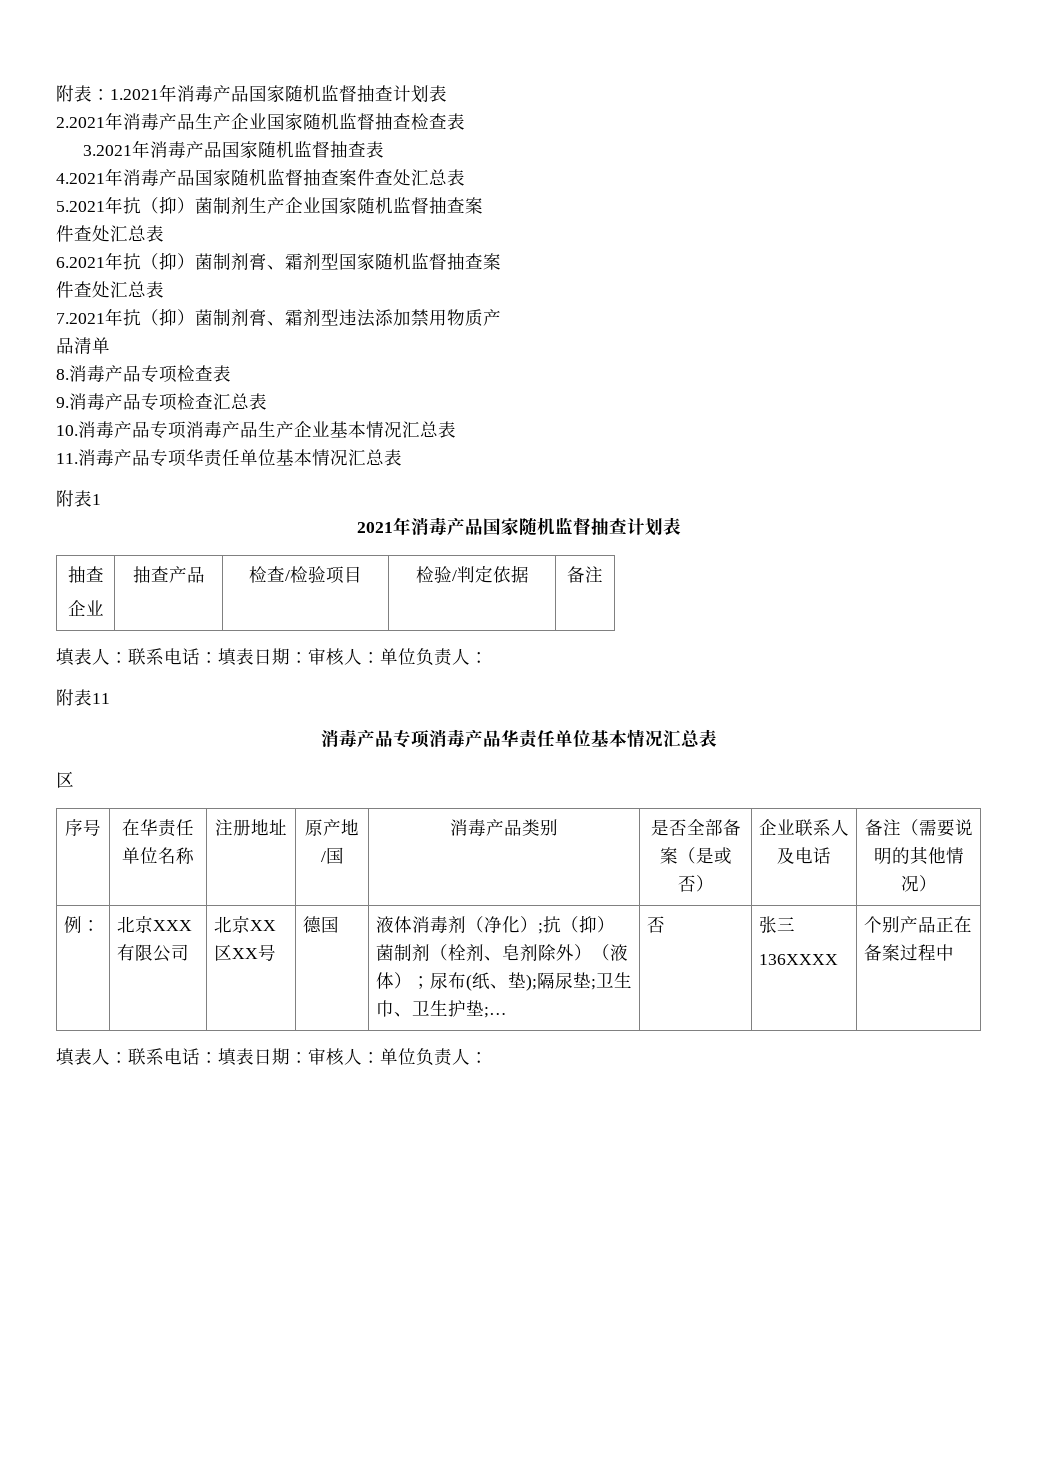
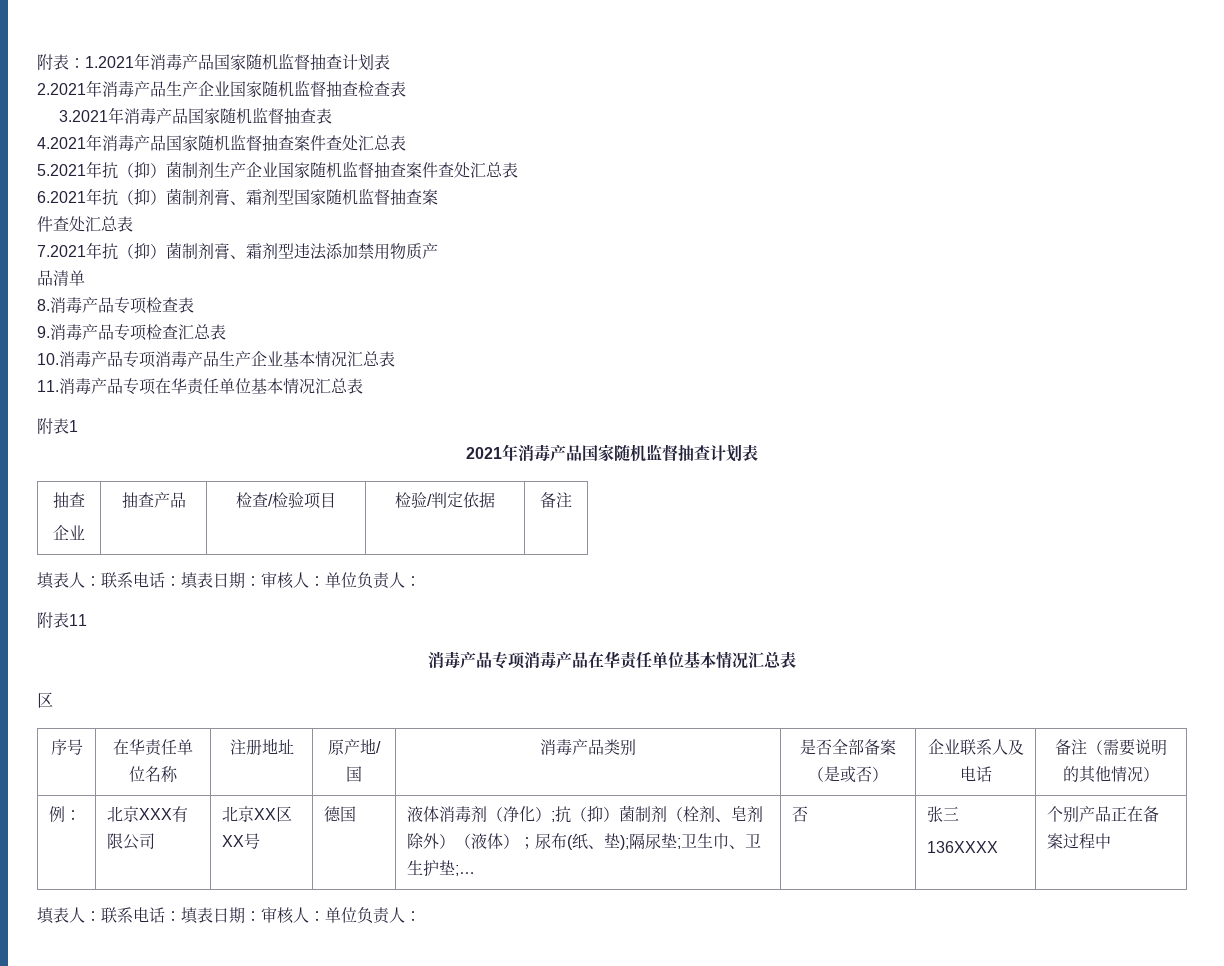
(483, 205) // -> (422, 170) none
(186, 458) none -> [155,378,171,394] 在
(501, 738) none -> [588,651,604,668] 在

